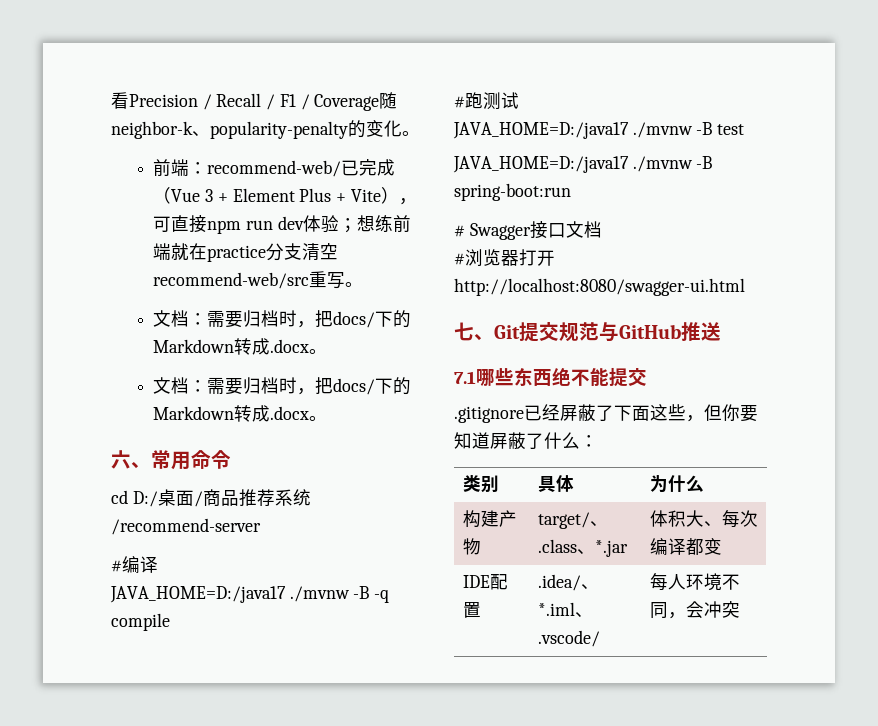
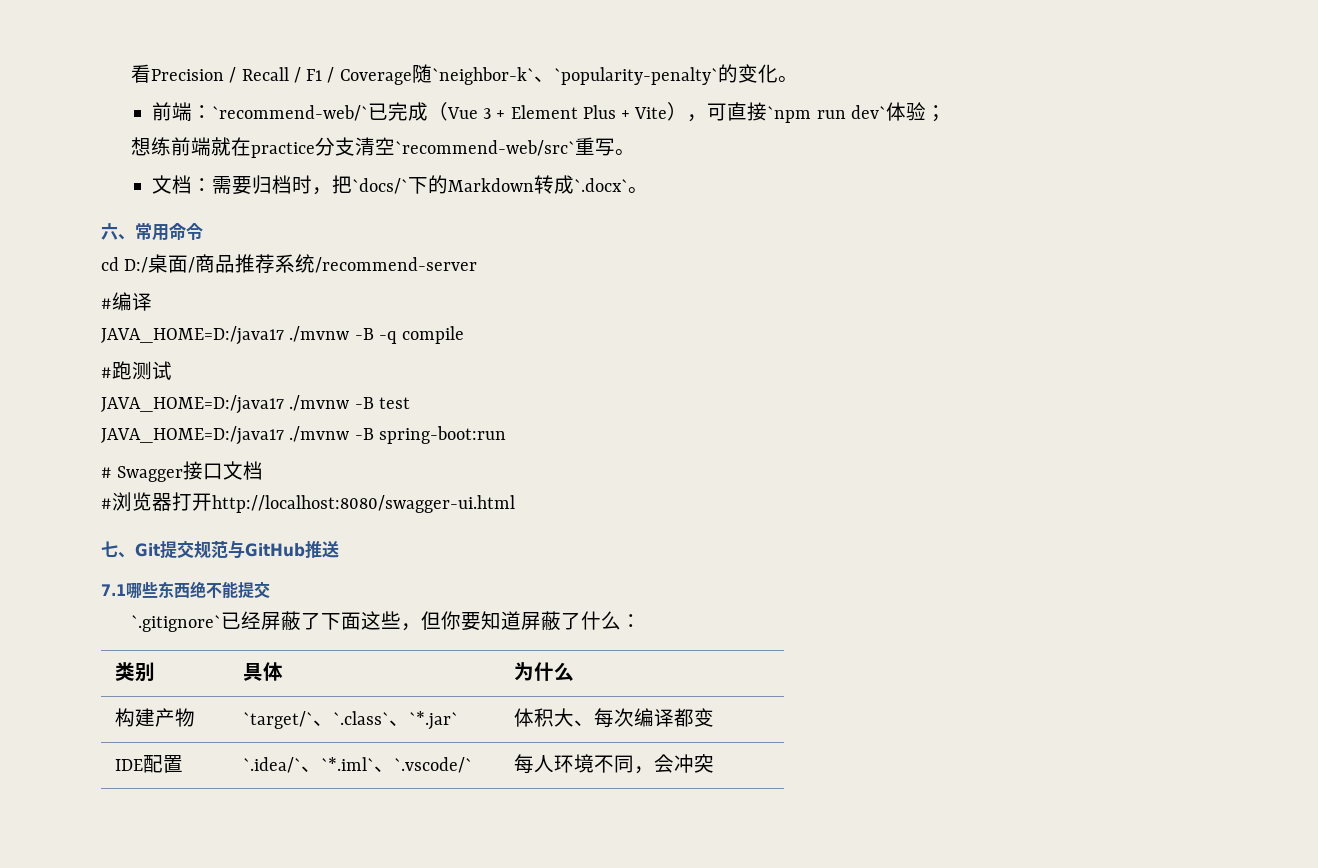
[111,121,348,139] neighbor-k、popularity-penalty -> [431,67,718,85] `neighbor-k`、`popularity-penalty`
[207,160,342,177] recommend-web/ -> [211,105,368,121] `recommend-web/`
[207,216,304,234] npm run dev -> [767,105,886,123] `npm run dev`
(357, 225) none -> (946, 113) //
[153,272,310,289] recommend-web/src -> [395,140,576,156] `recommend-web/src`
[333,310,412,328] [153,338,328,355] [153,377,412,395] [153,405,310,422] docs/下的Markdown转成.docx。 // 文档：需要归档时，把docs/下的Markdown转成.docx -> [351,175,628,194] `docs/`下的Markdown转成`.docx`
[454,406,524,423] .gitignore -> [131,615,222,632] `.gitignore`
[537,512,608,529] [537,539,628,557] target/、.class、*.jar -> [242,711,458,730] `target/`、`.class`、`*.jar`
[537,574,599,591] [537,602,593,617] [537,630,600,647] .idea/、*.iml、.vscode/ -> [242,757,472,773] `.idea/`、`*.iml`、`.vscode/`

